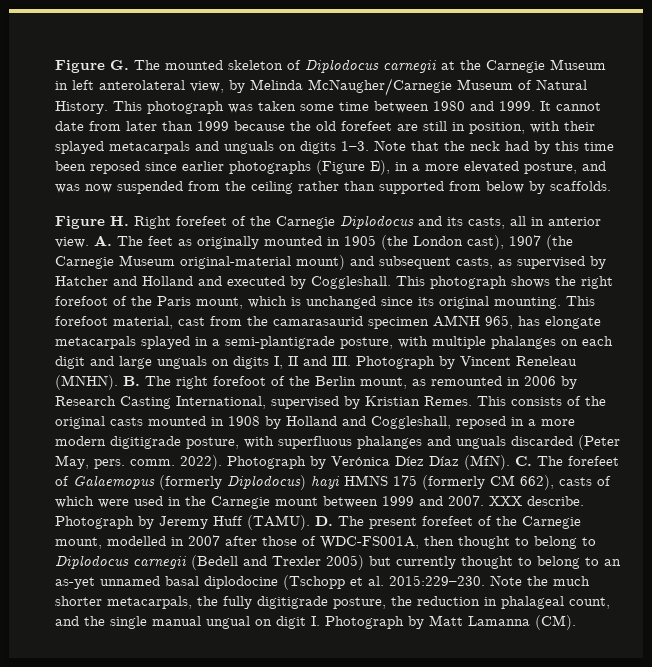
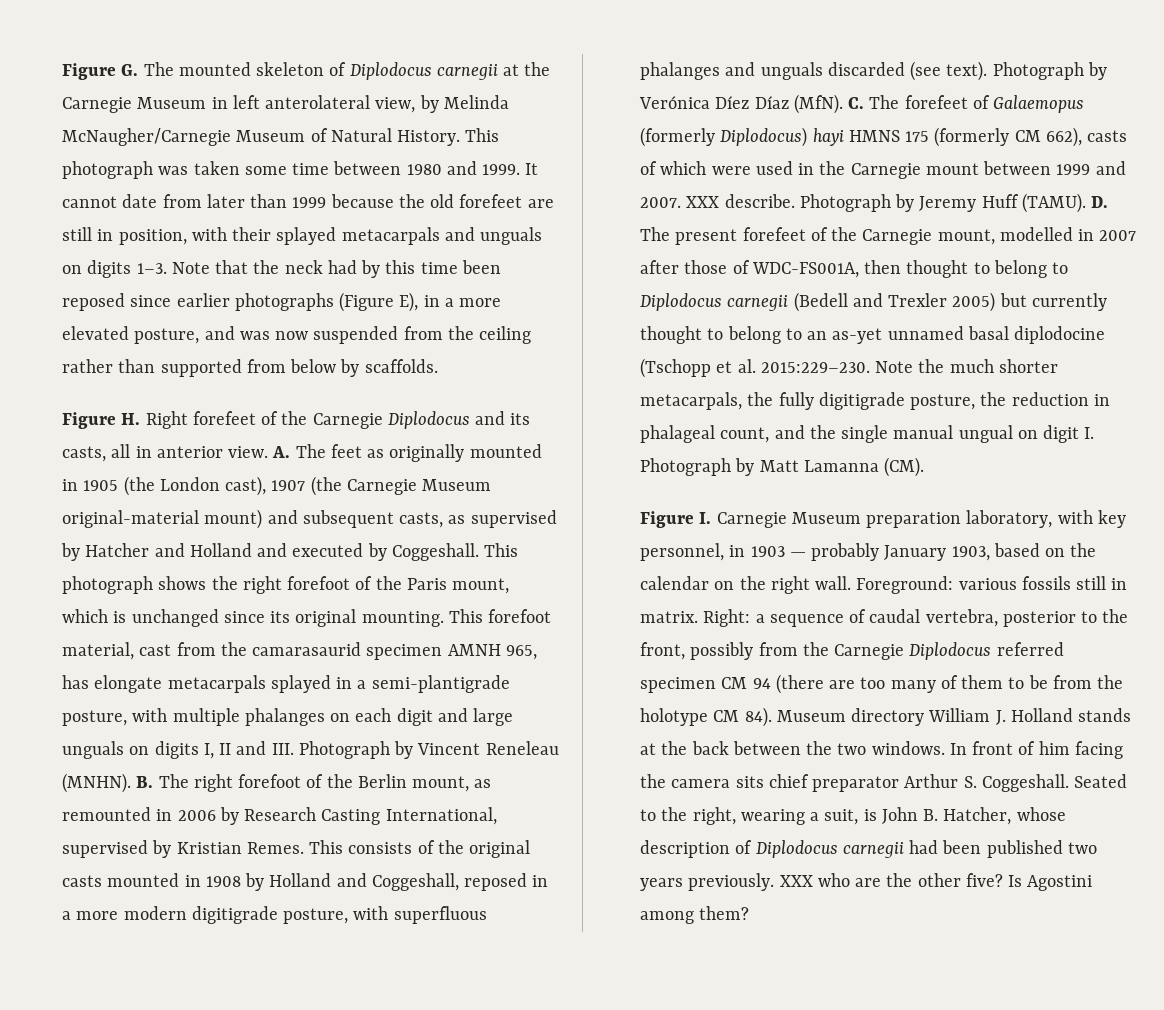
[311,276,392,289] Coggleshall. -> [391,543,479,561] Coggeshall.
[371,416,452,429] Coggleshall, -> [371,873,459,891] Coggeshall,
[578,435,621,450] [55,455,223,470] (Peter May, pers. comm. 2022). -> [910,61,988,81] (see text).
(577, 622) none -> [639,510,1126,528] [639,543,1097,561] [639,576,1128,594] [639,609,1129,627] [639,642,1064,660] [639,674,1124,694] [639,707,1132,727] [639,741,1123,759] [639,774,1128,792] [639,807,1066,825] [639,840,1097,858] [639,873,1093,891] [639,906,750,924] // Figure I. Carnegie Museum preparation laboratory, with key personnel, in 1903 — probably January 1903, based on the calendar on the right wall. Foreground: various fossils still in matrix. Right: a sequence of caudal vertebra, posterior to the front, possibly from the Carnegie Diplodocus referred specimen CM 94 (there are too many of them to be from the holotype CM 84). Museum directory William J. Holland stands at the back between the two windows. In front of him facing the camera sits chief preparator Arthur S. Coggeshall. Seated to the right, wearing a suit, is John B. Hatcher, whose description of Diplodocus carnegii had been published two years previously. XXX who are the other five? Is Agostini among them?

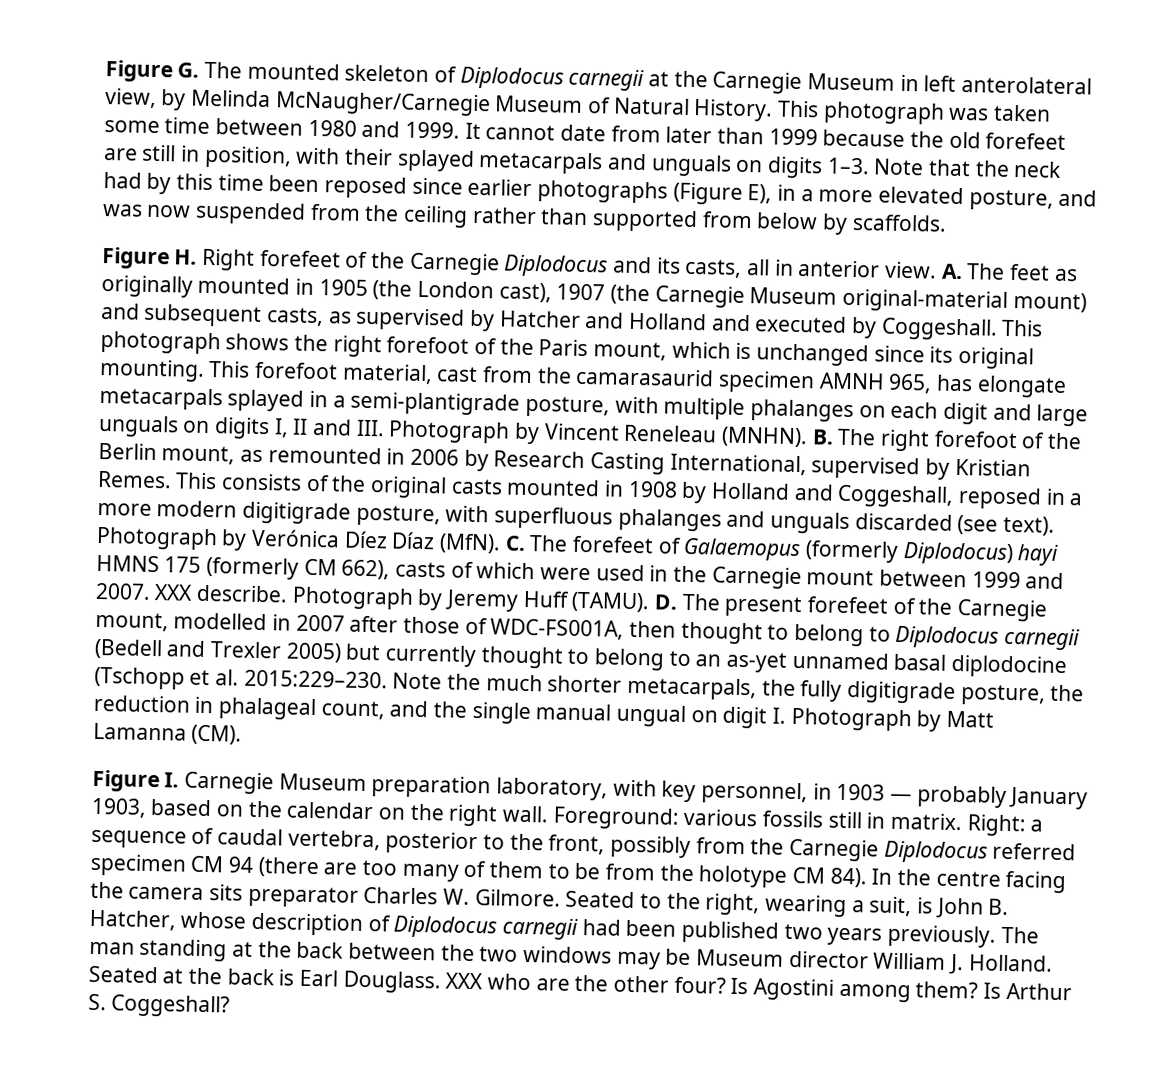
[776,708,1132,726] [639,741,1123,759] [639,774,1069,792] Museum directory William J. Holland stands at the back between the two windows. In front of him facing the camera sits chief preparator Arthur S. Coggeshall. -> [871,868,1067,894] [89,881,561,908] In the centre facing the camera sits preparator Charles W. Gilmore.
(775, 882) none -> [1000,926,1039,944] [88,938,1053,975] [87,965,441,994] The man standing at the back between the two windows may be Museum director William J. Holland. Seated at the back is Earl Douglass.
[965,873,1003,887] five? -> [673,976,726,994] four?
(750, 913) none -> [983,982,1072,1001] [87,993,231,1018] Is Arthur S. Coggeshall?

